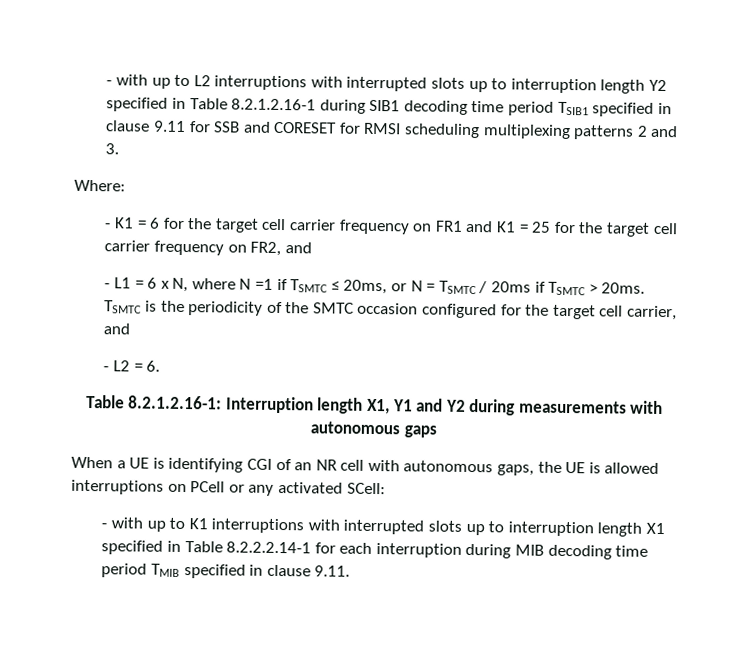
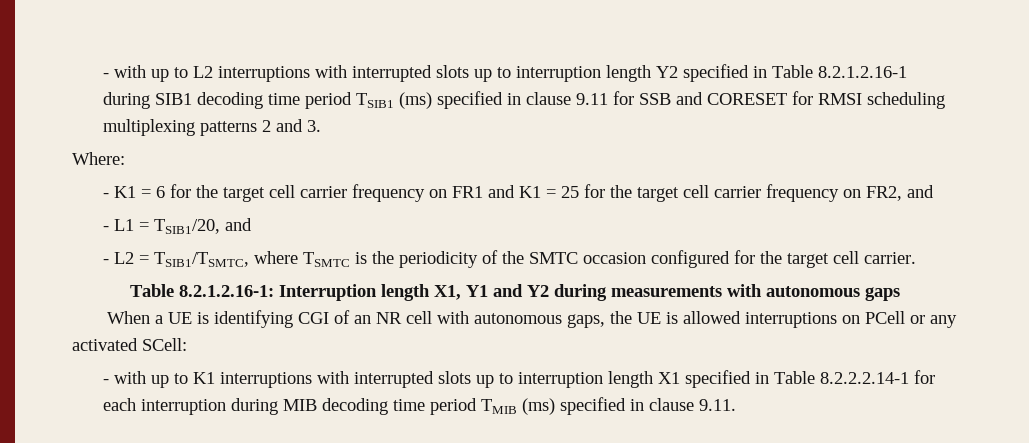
(589, 108) none -> [399,92,433,109] (ms)
[147,277,646,296] 6 x N, where N =1 if TSMTC ≤ 20ms, or N = TSMTC / 20ms if TSMTC > 20ms. -> [154,218,253,234] [103,251,299,267] TSIB1/20, and // - L2 = TSIB1/TSMTC, where
[626,305,677,321] [103,323,131,335] [103,360,161,372] carrier, and // - L2 = 6. -> [864,252,917,264] carrier.
(180, 570) none -> [522,398,556,415] (ms)

